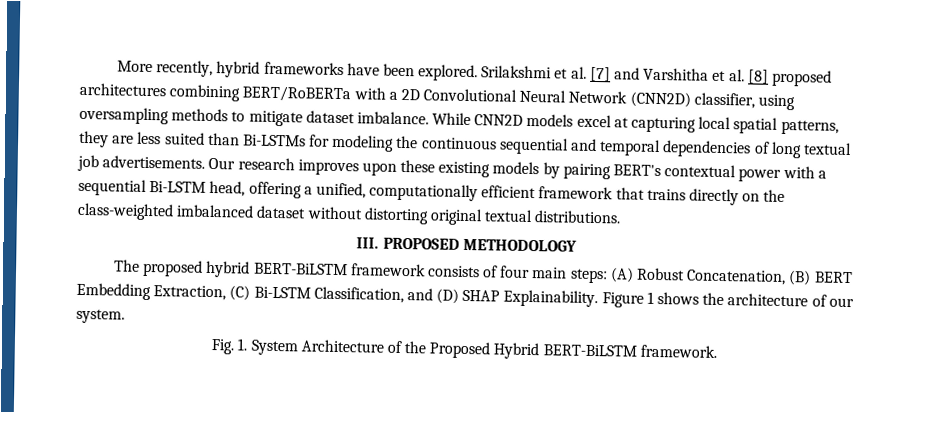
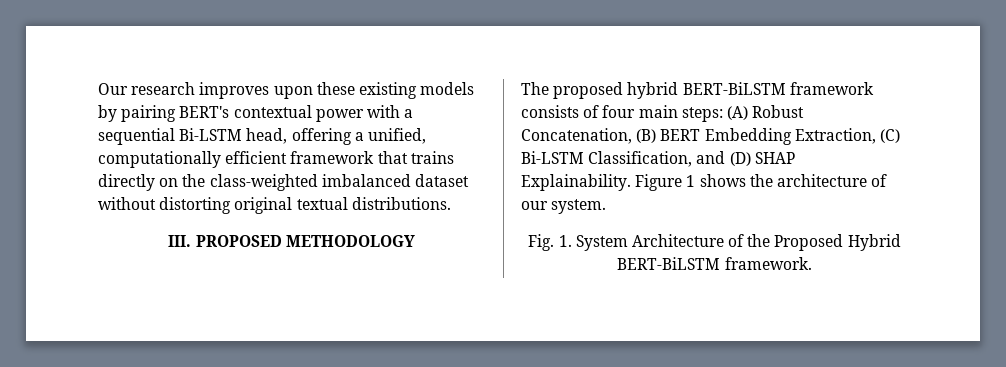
[117,60,832,87] [79,82,796,111] [79,106,839,135] [78,130,852,159] [77,154,206,172] More recently, hybrid frameworks have been explored. Srilakshmi et al. [7] and Varshitha et al. [8] proposed architectures combining BERT/RoBERTa with a 2D Convolutional Neural Network (CNN2D) classifier, using oversampling methods to mitigate dataset imbalance. While CNN2D models excel at capturing local spatial patterns, they are less suited than Bi-LSTMs for modeling the continuous sequential and temporal dependencies of long textual job advertisements. -> (98, 89) none

